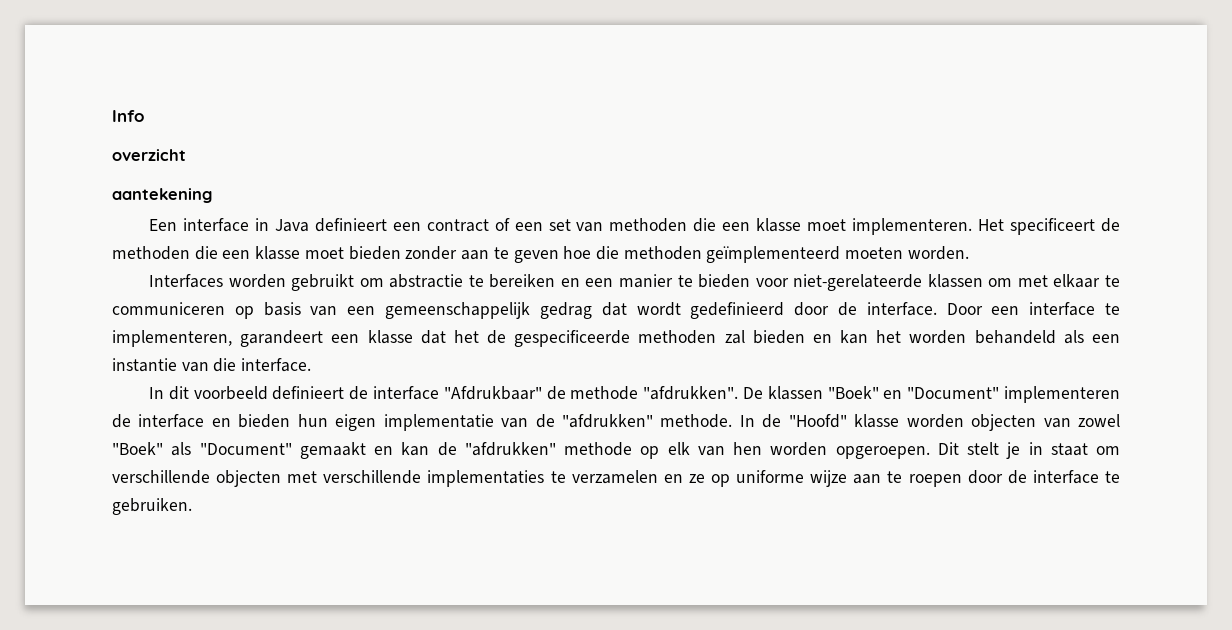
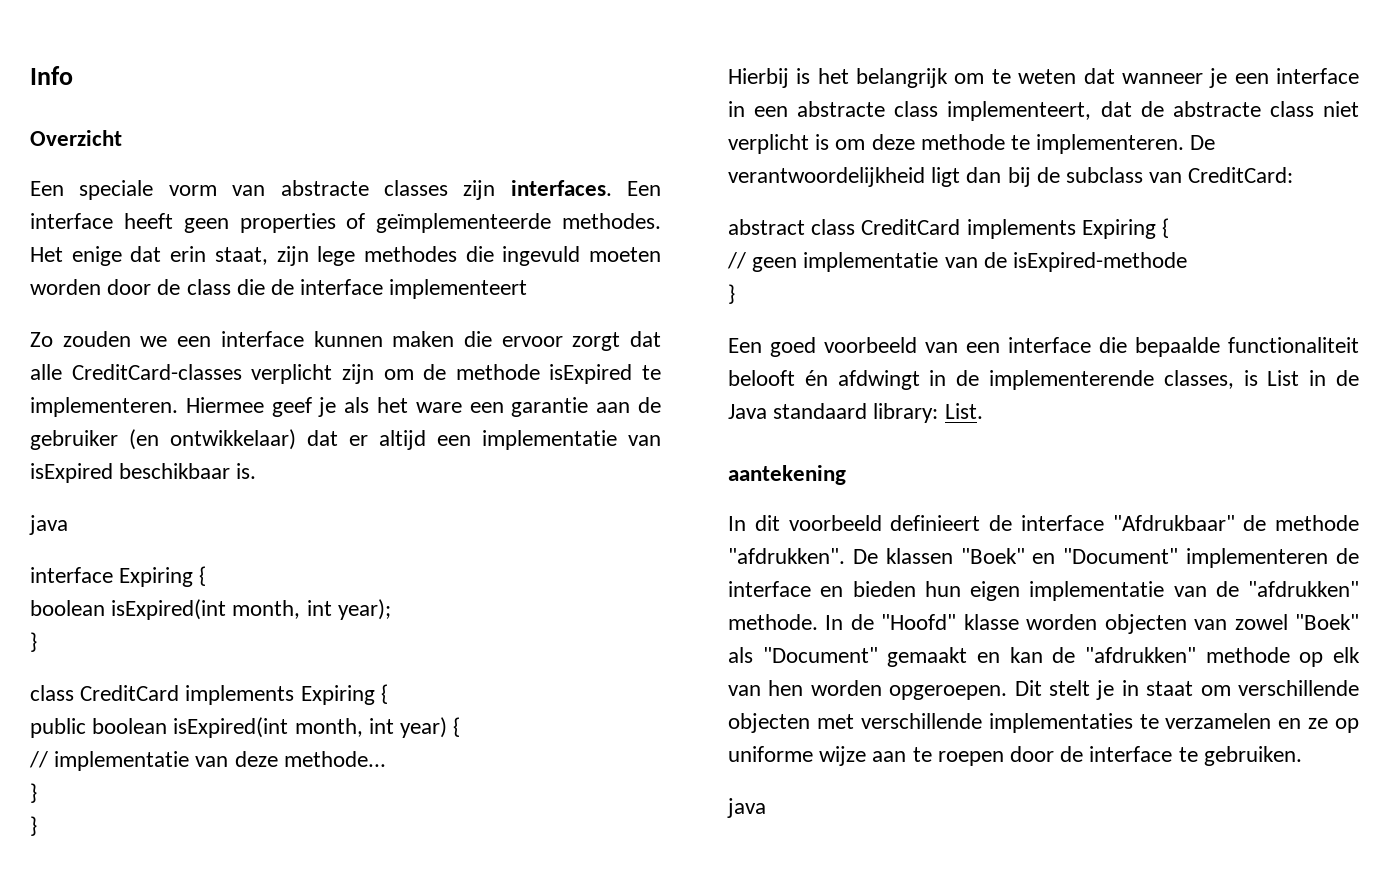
[112,149,186,161] [112,188,212,203] [149,218,1121,235] [112,246,969,263] [149,274,1120,291] [112,302,1120,319] [112,330,1120,347] [112,358,312,372] overzicht // aantekening // Een interface in Java definieert een contract of een set van methoden die een klasse moet implementeren. Het specificeert de methoden die een klasse moet bieden zonder aan te geven hoe die methoden geïmplementeerd moeten worden. // Interfaces worden gebruikt om abstractie te bereiken en een manier te bieden voor niet-gerelateerde klassen om met elkaar te communiceren op basis van een gemeenschappelijk gedrag dat wordt gedefinieerd door de interface. Door een interface te implementeren, garandeert een klasse dat het de gespecificeerde methoden zal bieden en kan het worden behandeld als een instantie van die interface. -> [30,130,122,146] [30,180,661,200] [30,213,661,233] [30,246,661,266] [30,279,528,299] [30,331,661,351] [30,364,661,384] [30,397,661,417] [30,429,661,450] [30,463,257,483] [29,515,68,535] [30,566,207,587] [30,599,391,620] [30,632,37,652] [30,684,388,705] [30,717,461,738] [29,751,386,771] [30,783,37,803] [30,816,37,836] [728,68,1359,88] [728,101,1359,121] [728,134,1216,154] [728,167,1294,187] [728,218,1170,239] [727,252,1188,272] [728,284,735,304] [728,337,1359,357] [728,370,1359,390] [728,403,983,423] [728,465,846,485] Overzicht // Een speciale vorm van abstracte classes zijn interfaces. Een interface heeft geen properties of geïmplementeerde methodes. Het enige dat erin staat, zijn lege methodes die ingevuld moeten worden door de class die de interface implementeert // Zo zouden we een interface kunnen maken die ervoor zorgt dat alle CreditCard-classes verplicht zijn om de methode isExpired te implementeren. Hiermee geef je als het ware een garantie aan de gebruiker (en ontwikkelaar) dat er altijd een implementatie van isExpired beschikbaar is. // java // interface Expiring { // boolean isExpired(int month, int year); // } // class CreditCard implements Expiring { // public boolean isExpired(int month, int year) { // // implementatie van deze methode... // } // } // Hierbij is het belangrijk om te weten dat wanneer je een interface in een abstracte class implementeert, dat de abstracte class niet verplicht is om deze methode te implementeren. De verantwoordelijkheid ligt dan bij de subclass van CreditCard: // abstract class CreditCard implements Expiring { // // geen implementatie van de isExpired-methode // } // Een goed voorbeeld van een interface die bepaalde functionaliteit belooft én afdwingt in de implementerende classes, is List in de Java standaard library: List. // aantekening
(192, 506) none -> [727,798,766,818] // java

